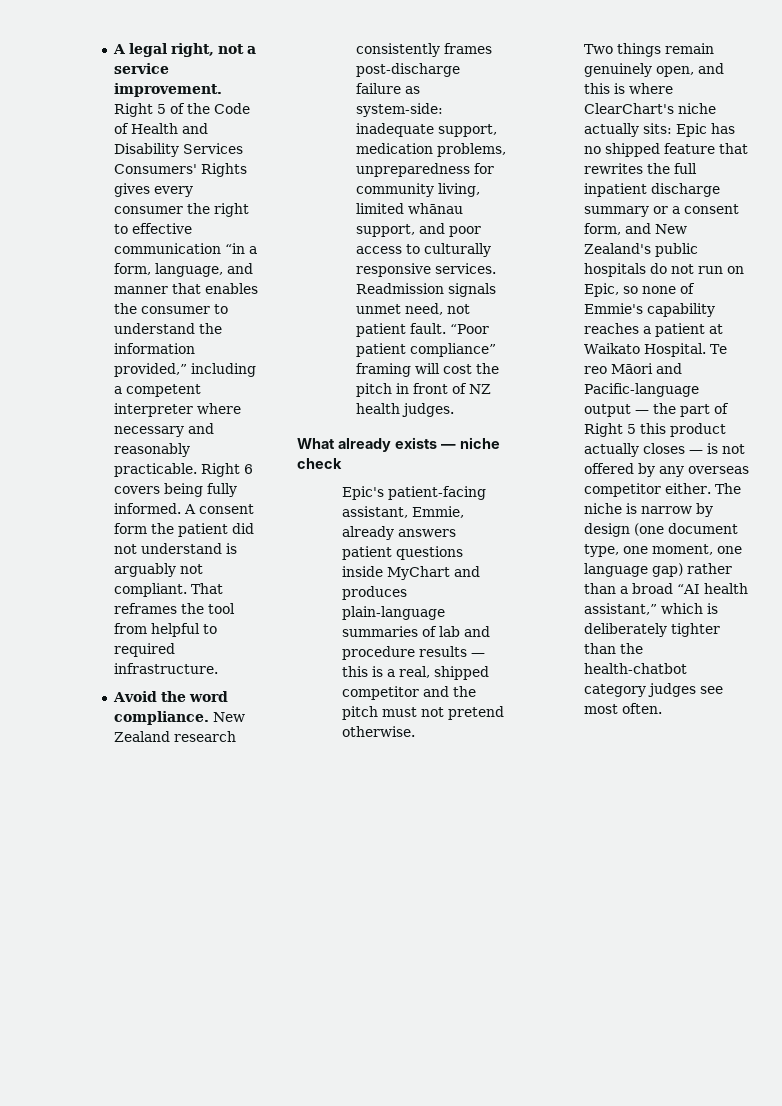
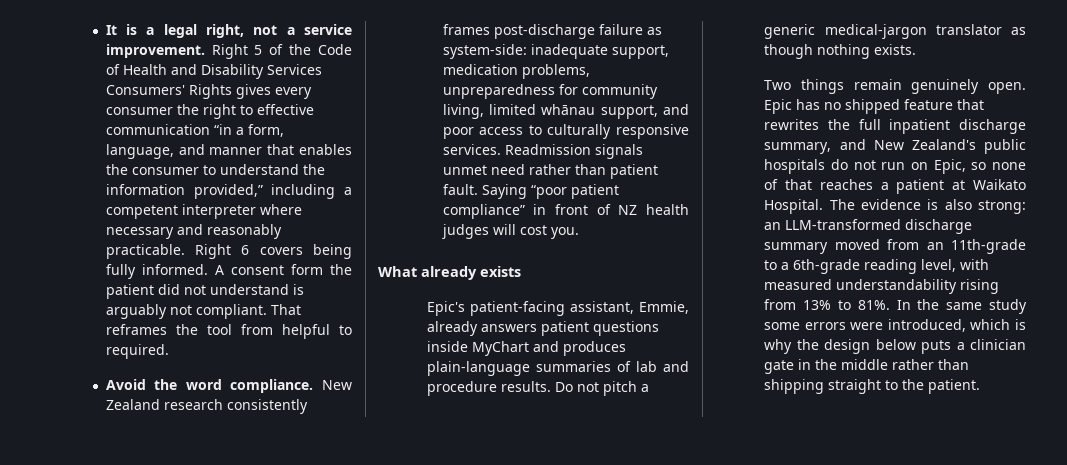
[113,44,127,54] A -> [105,24,155,35] It is a
[114,643,176,657] [114,663,219,674] required infrastructure. -> [105,344,169,359] required.
[405,303,471,315] [356,323,490,337] [356,343,497,357] [356,363,500,377] [356,383,393,397] need, not patient fault. “Poor patient compliance” framing will cost the pitch -> [490,164,658,179] [442,184,619,199] [442,204,525,219] need rather than patient fault. Saying “poor patient compliance”
[402,403,455,417] judges. -> [441,224,579,239] judges will cost you.
[440,437,500,449] [297,458,342,469] — niche check -> (521, 271) none
[418,646,485,657] [341,666,489,680] [341,686,476,700] [341,706,504,720] [341,726,415,737] [583,43,714,57] [583,63,724,77] [583,83,673,94] [583,103,716,114] [583,123,672,137] results — this is a real, shipped competitor and the pitch must not pretend otherwise. // Two things remain genuinely open, and this is where ClearChart's niche actually sits: -> [501,381,650,396] [764,24,1026,39] [764,44,917,59] [764,79,1026,94] results. Do not pitch a generic medical-jargon translator as though nothing exists. // Two things remain genuinely open.
[583,204,739,217] [583,223,621,235] summary or a consent form, -> [764,142,832,154] summary,
[583,303,715,317] Emmie's capability -> [785,179,813,190] that
[709,344,727,354] [583,363,682,374] [583,383,699,397] [583,403,729,417] [583,423,726,437] [583,443,745,457] [583,463,749,477] [583,483,741,497] [583,503,713,517] [583,523,738,537] [583,544,742,557] [583,563,732,577] [583,583,748,594] [583,603,718,615] [583,623,720,637] [583,643,643,654] [583,663,687,674] [583,683,723,697] [583,703,662,714] Te reo Māori and Pacific-language output — the part of Right 5 this product actually closes — is not offered by any overseas competitor either. The niche is narrow by design (one document type, one moment, one language gap) rather than a broad “AI health assistant,” which is deliberately tighter than the health-chatbot category judges see most often. -> [829,199,1026,214] [764,219,973,234] [764,239,1026,254] [764,259,990,274] [764,279,1000,294] [764,299,1027,314] [764,319,1026,332] [764,339,1026,354] [764,359,970,374] [764,379,981,394] The evidence is also strong: an LLM-transformed discharge summary moved from an 11th-grade to a 6th-grade reading level, with measured understandability rising from 13% to 81%. In the same study some errors were introduced, which is why the design below puts a clinician gate in the middle rather than shipping straight to the patient.

